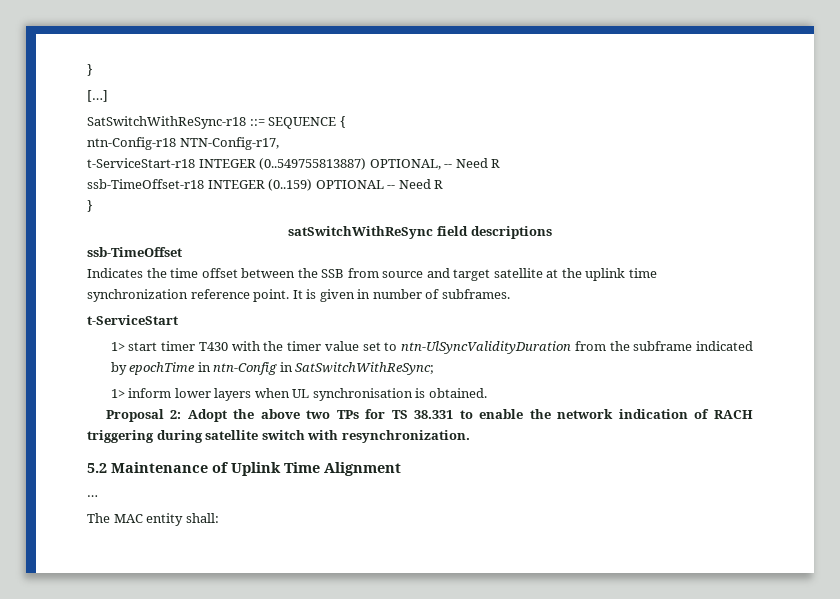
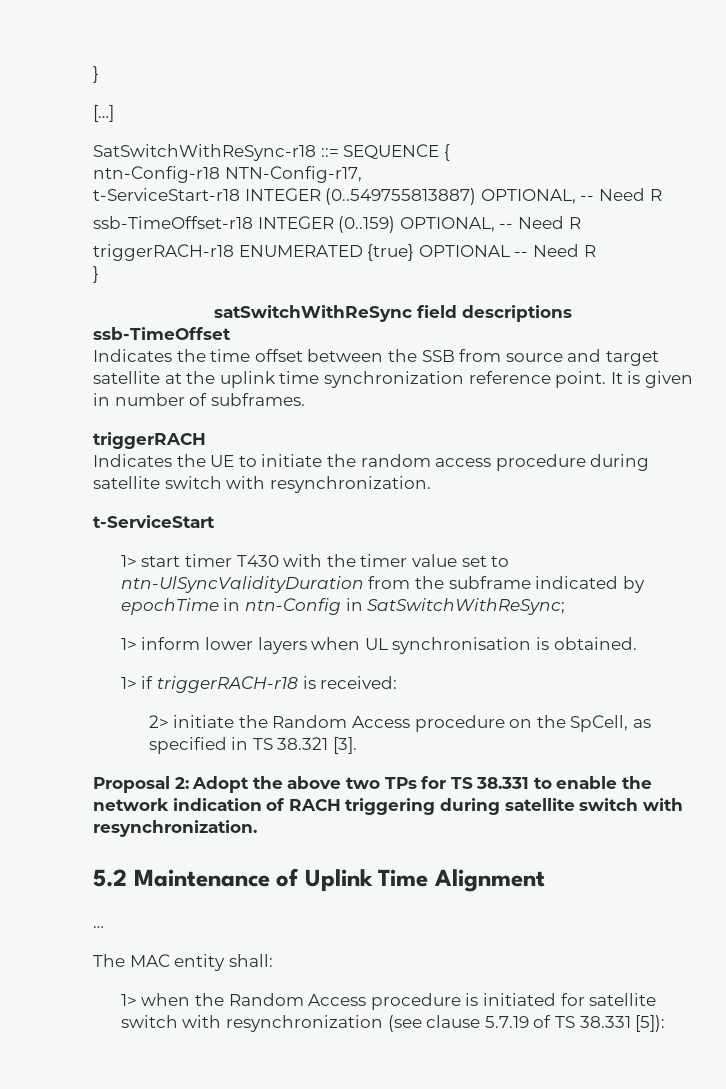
(313, 185) none -> [399,216,581,232] [93,244,415,261] OPTIONAL, -- Need R // triggerRACH-r18 ENUMERATED {true}
(510, 294) none -> [93,432,206,449] [93,454,650,471] [93,476,431,493] // triggerRACH // Indicates the UE to initiate the random access procedure during satellite switch with resynchronization.
(487, 393) none -> [120,676,398,693] [148,715,651,732] [148,737,357,754] // 1> if triggerRACH-r18 is received: // 2> initiate the Random Access procedure on the SpCell, as specified in TS 38.321 [3].
(219, 518) none -> [120,993,657,1010] [120,1015,666,1032] // 1> when the Random Access procedure is initiated for satellite switch with resynchronization (see clause 5.7.19 of TS 38.331 [5]):

